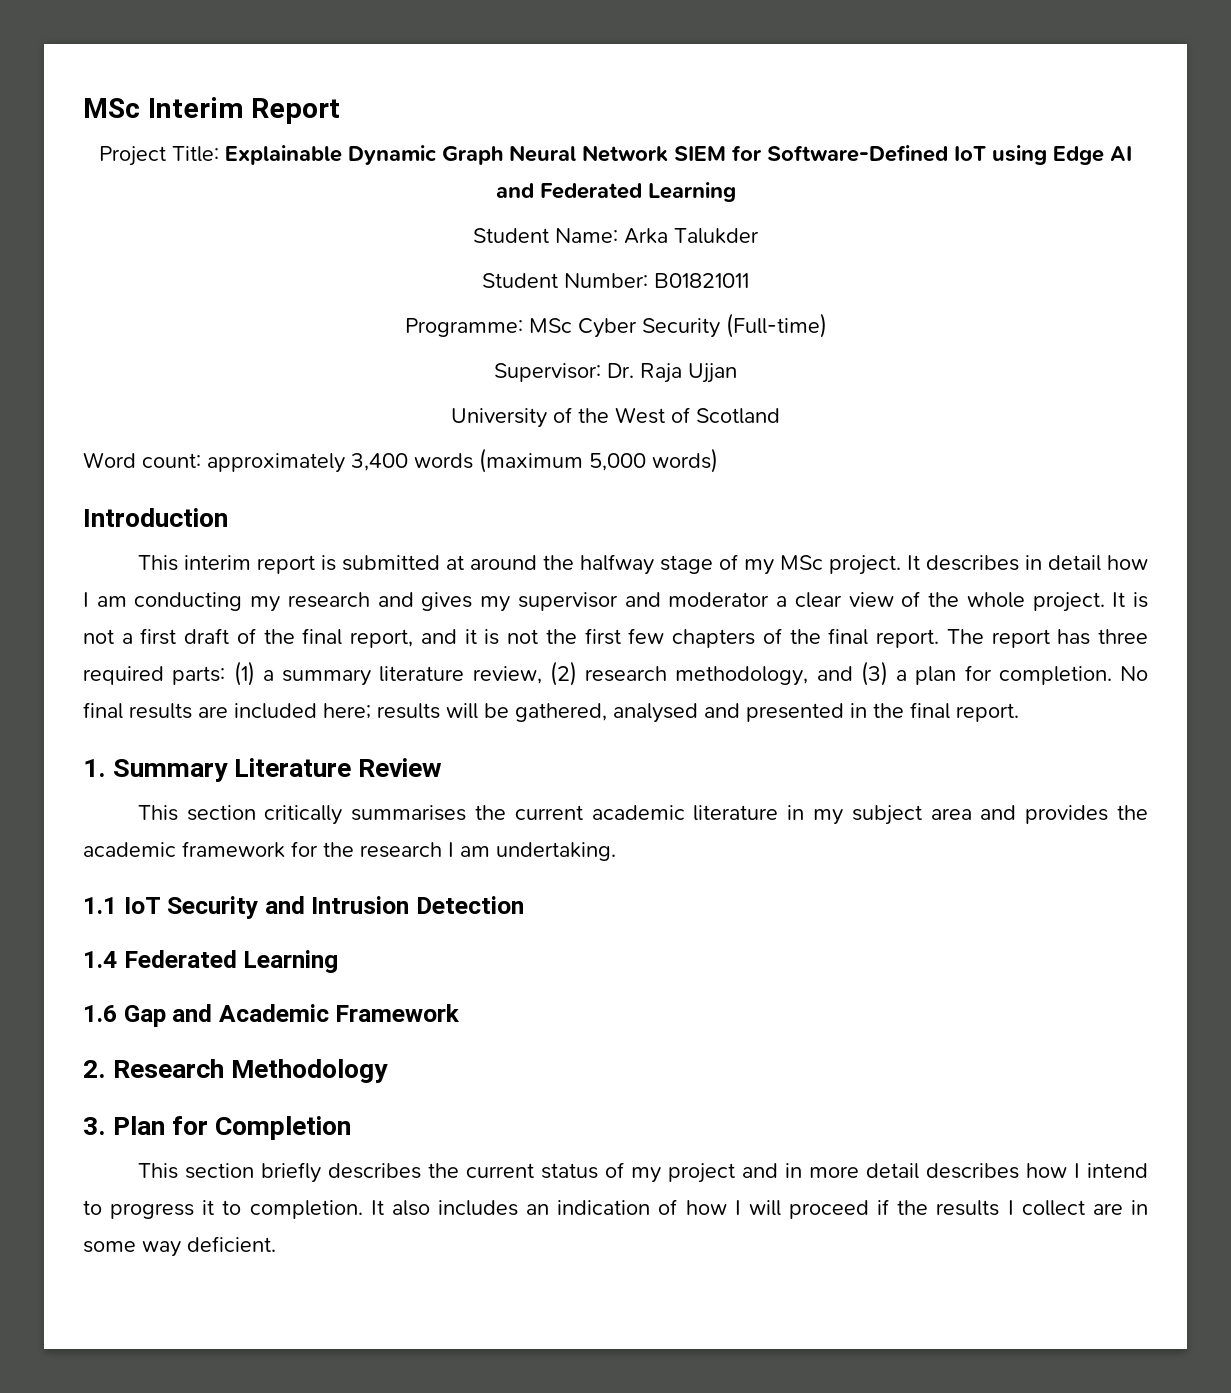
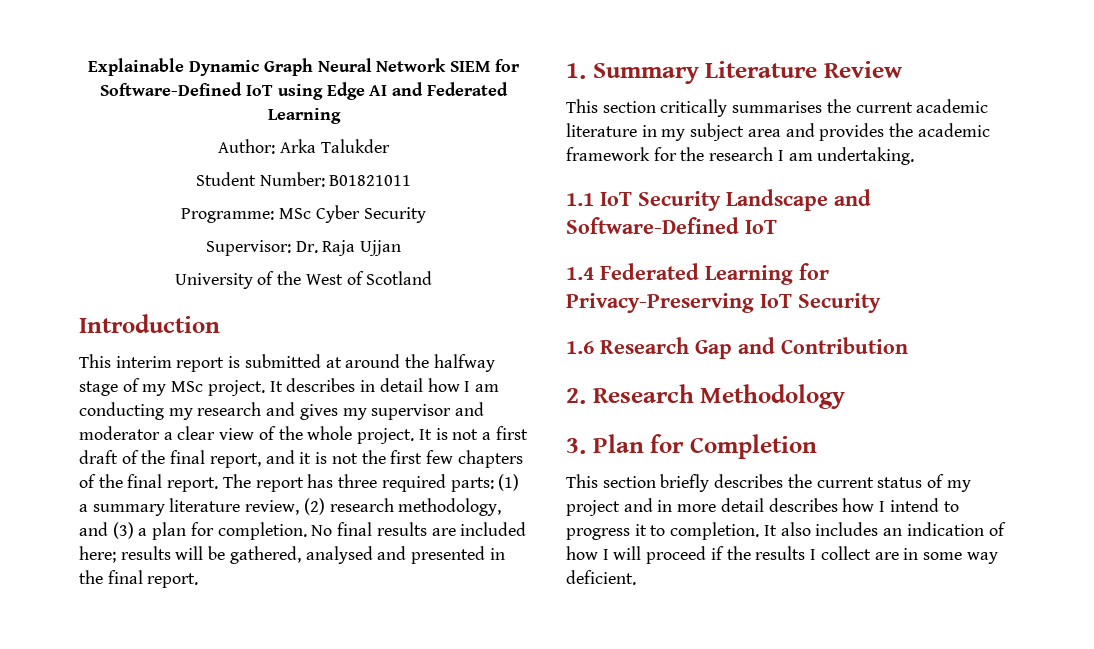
[83,97,341,124] [99,146,219,166] MSc Interim Report // Project Title: -> (88, 67) none
[473,228,618,243] Student Name: -> [218,139,276,154] Author:
[725,313,827,338] (Full-time) -> (426, 215) none
[83,448,718,473] // Word count: approximately 3,400 words (maximum 5,000 words) -> (433, 278) none
[264,896,525,914] and Intrusion Detection -> [726,189,871,211] [566,217,777,234] Landscape and Software-Defined IoT
(339, 961) none -> [799,263,829,280] [566,293,881,313] for Privacy-Preserving IoT Security
(117, 1013) none -> [600,337,689,354] Research
[218,1004,460,1022] Academic Framework -> [781,337,908,354] Contribution

